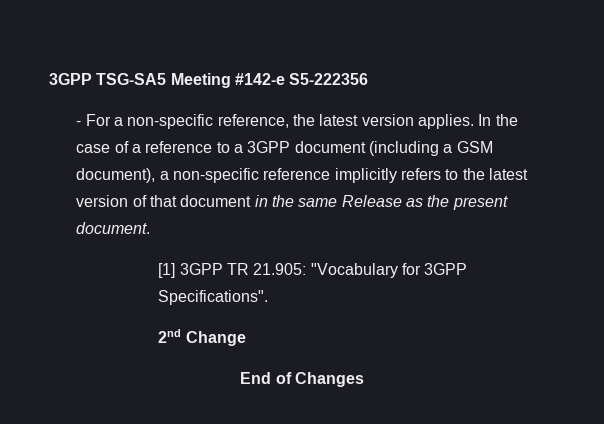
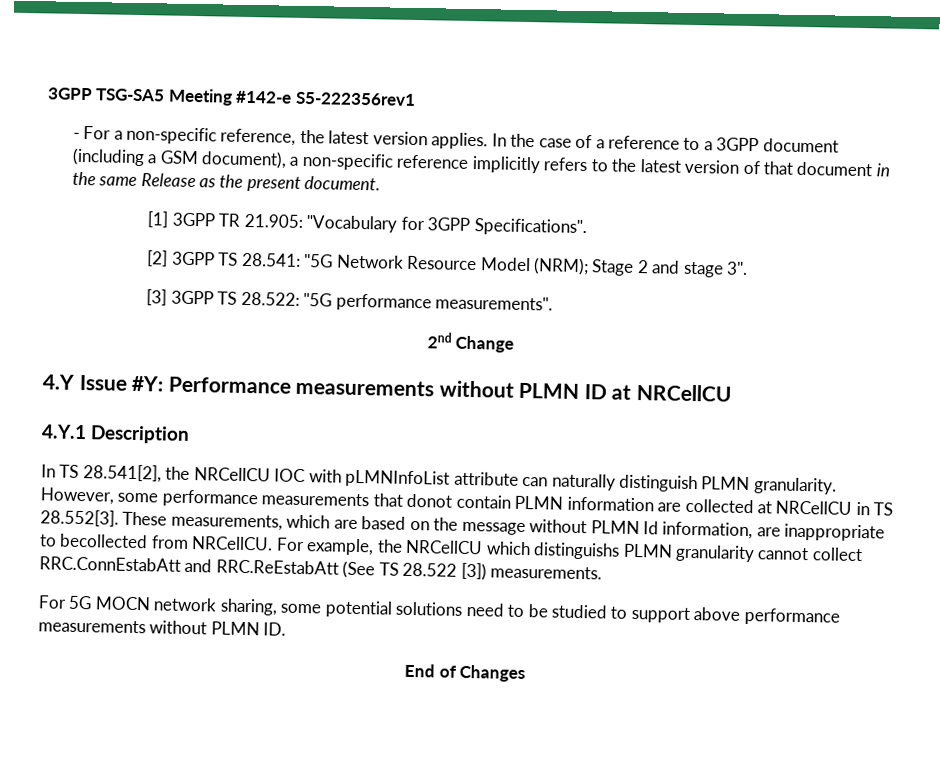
[289,73,369,85] S5-222356 -> [294,91,416,106] S5-222356rev1
[158,329,246,346] 2nd Change -> [147,250,749,278] [146,289,554,312] [426,332,515,353] [42,374,732,402] [41,424,190,444] [41,464,837,495] [40,487,894,516] [40,509,886,542] [39,533,863,563] [39,556,603,581] [38,595,840,626] [38,619,287,636] [2] 3GPP TS 28.541: "5G Network Resource Model (NRM); Stage 2 and stage 3". // [3] 3GPP TS 28.522: "5G performance measurements". // 2nd Change // 4.Y Issue #Y: Performance measurements without PLMN ID at NRCellCU // 4.Y.1 Description // In TS 28.541[2], the NRCellCU IOC with pLMNInfoList attribute can naturally distinguish PLMN granularity. However, some performance measurements that donot contain PLMN information are collected at NRCellCU in TS 28.552[3]. These measurements, which are based on the message without PLMN Id information, are inappropriate to becollected from NRCellCU. For example, the NRCellCU which distinguishs PLMN granularity cannot collect RRC.ConnEstabAtt and RRC.ReEstabAtt (See TS 28.522 [3]) measurements. // For 5G MOCN network sharing, some potential solutions need to be studied to support above performance measurements without PLMN ID.

